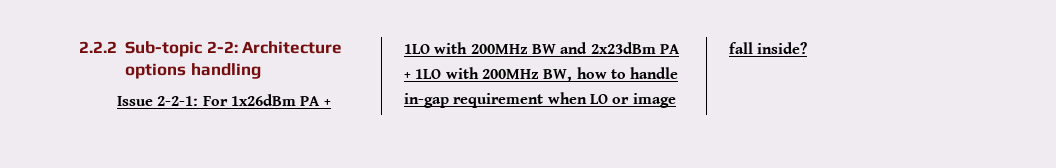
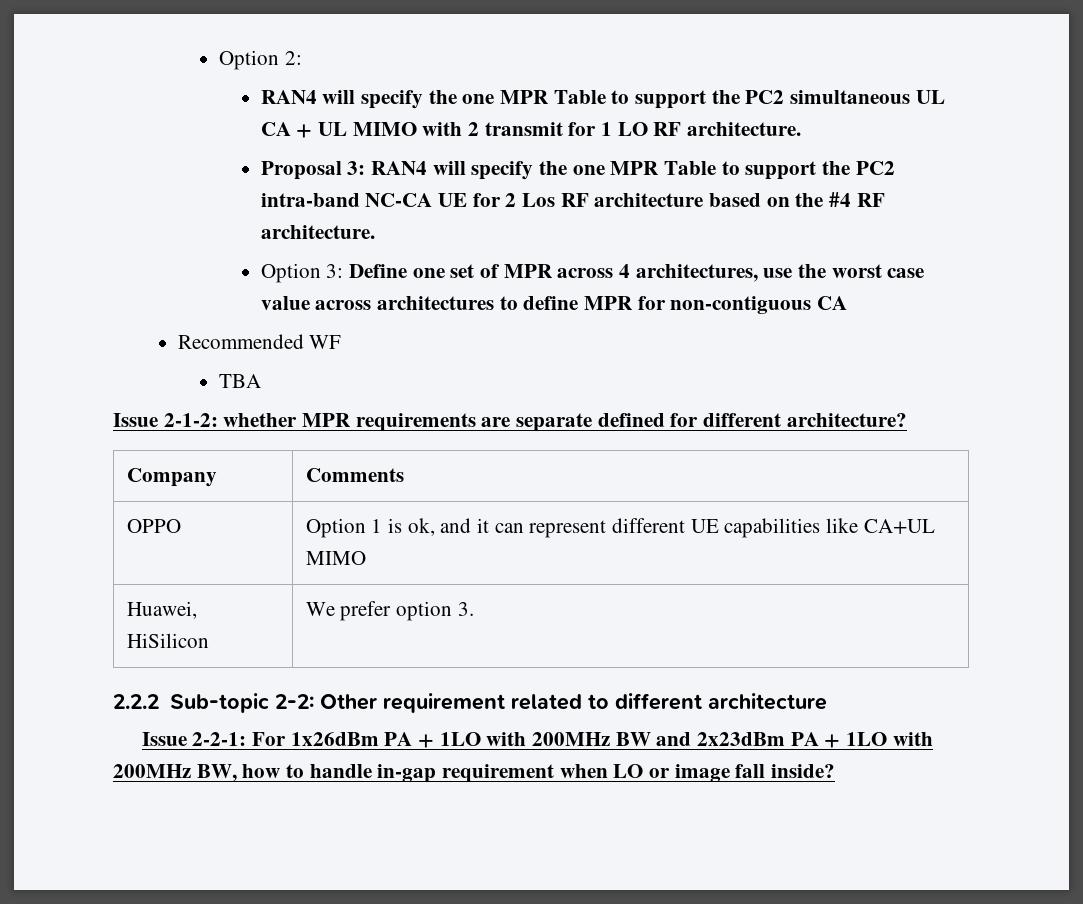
[79,41,343,57] [125,63,261,79] 2.2.2 Sub-topic 2-2: Architecture options handling -> [219,50,302,70] [260,90,945,109] [260,122,801,138] [260,161,895,180] [260,192,885,207] [260,225,375,239] [260,263,925,283] [260,296,847,314] [177,334,342,349] [219,374,262,388] [113,413,907,432] [126,468,217,487] [305,468,404,482] [126,519,181,533] [305,518,935,538] [305,551,366,565] [126,601,197,619] [126,633,209,648] [305,601,474,621] [113,693,827,713] Option 2: // RAN4 will specify the one MPR Table to support the PC2 simultaneous UL CA + UL MIMO with 2 transmit for 1 LO RF architecture. // Proposal 3: RAN4 will specify the one MPR Table to support the PC2 intra-band NC-CA UE for 2 Los RF architecture based on the #4 RF architecture. // Option 3: Define one set of MPR across 4 architectures, use the worst case value across architectures to define MPR for non-contiguous CA // Recommended WF // TBA // Issue 2-1-2: whether MPR requirements are separate defined for different architecture? // Company | Comments // OPPO | Option 1 is ok, and it can represent different UE capabilities like CA+UL MIMO // Huawei, HiSilicon | We prefer option 3. // 2.2.2 Sub-topic 2-2: Other requirement related to different architecture

